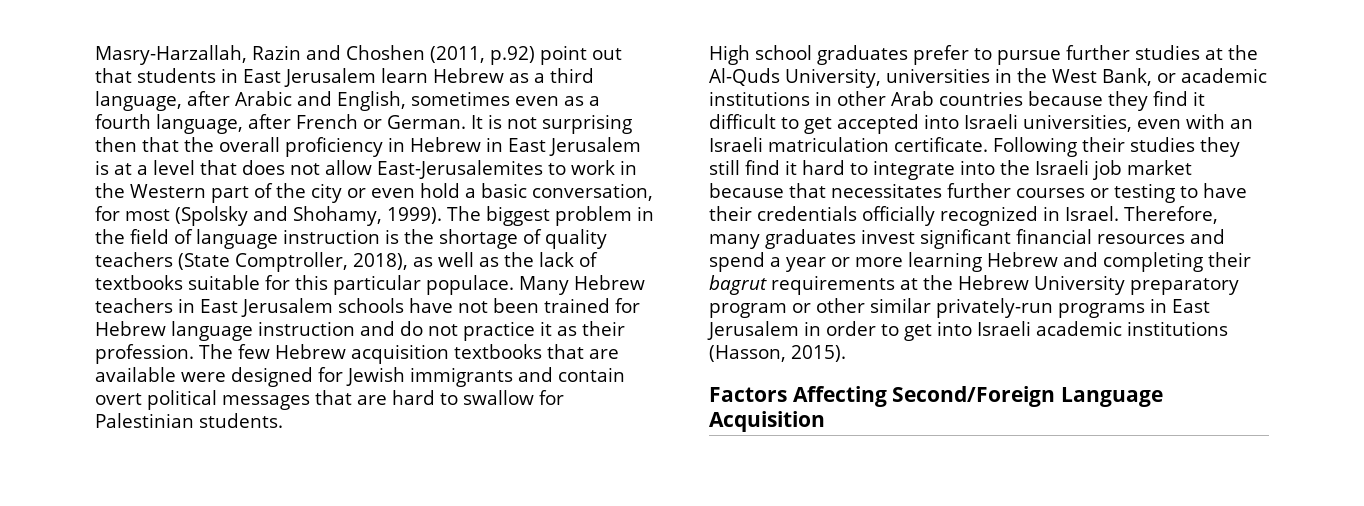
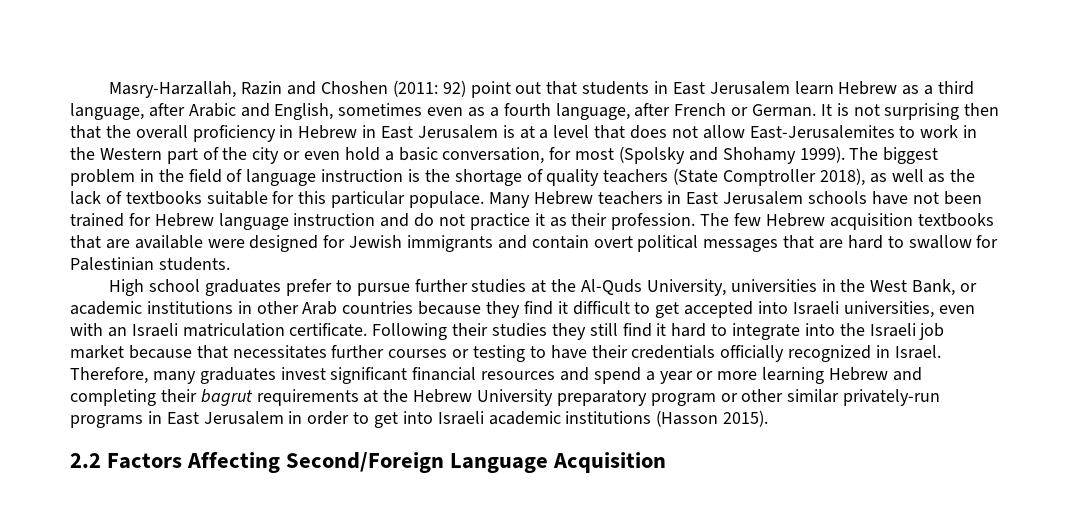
[430,46,535,65] (2011, p.92) -> [392,80,466,97] (2011: 92)
[293,206,382,226] Shohamy, -> [722,147,796,164] Shohamy
[235,252,348,272] Comptroller, -> [723,169,817,186] Comptroller
[709,345,786,362] (Hasson, -> [656,410,719,427] (Hasson
(846, 353) none -> [70,453,101,468] 2.2

